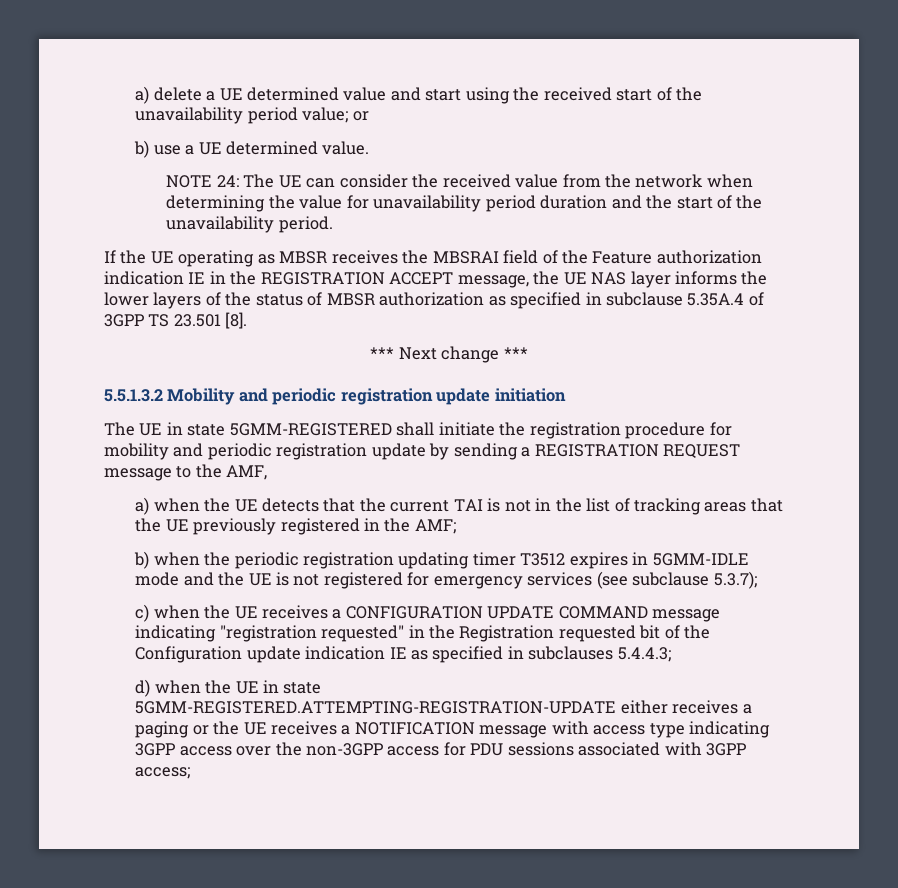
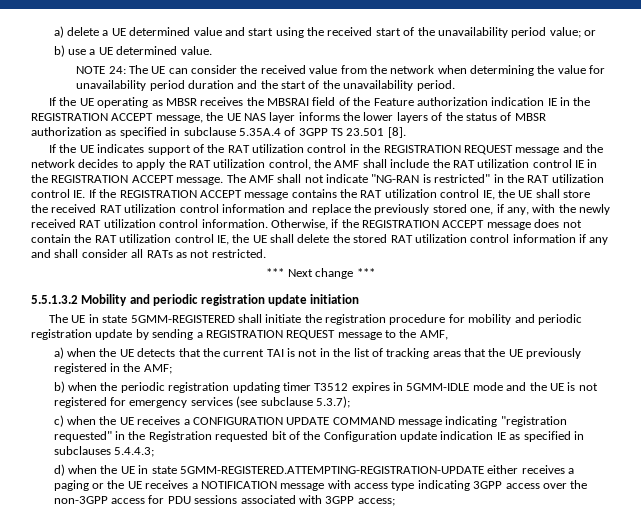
(248, 320) none -> [49,144,604,155] [31,159,598,170] [31,174,604,185] [31,189,590,200] [31,204,610,215] [31,219,582,230] [31,234,609,245] [31,249,266,258] // If the UE indicates support of the RAT utilization control in the REGISTRATION REQUEST message and the network decides to apply the RAT utilization control, the AMF shall include the RAT utilization control IE in the REGISTRATION ACCEPT message. The AMF shall not indicate "NG-RAN is restricted" in the RAT utilization control IE. If the REGISTRATION ACCEPT message contains the RAT utilization control IE, the UE shall store the received RAT utilization control information and replace the previously stored one, if any, with the newly received RAT utilization control information. Otherwise, if the REGISTRATION ACCEPT message does not contain the RAT utilization control IE, the UE shall delete the stored RAT utilization control information if any and shall consider all RATs as not restricted.

